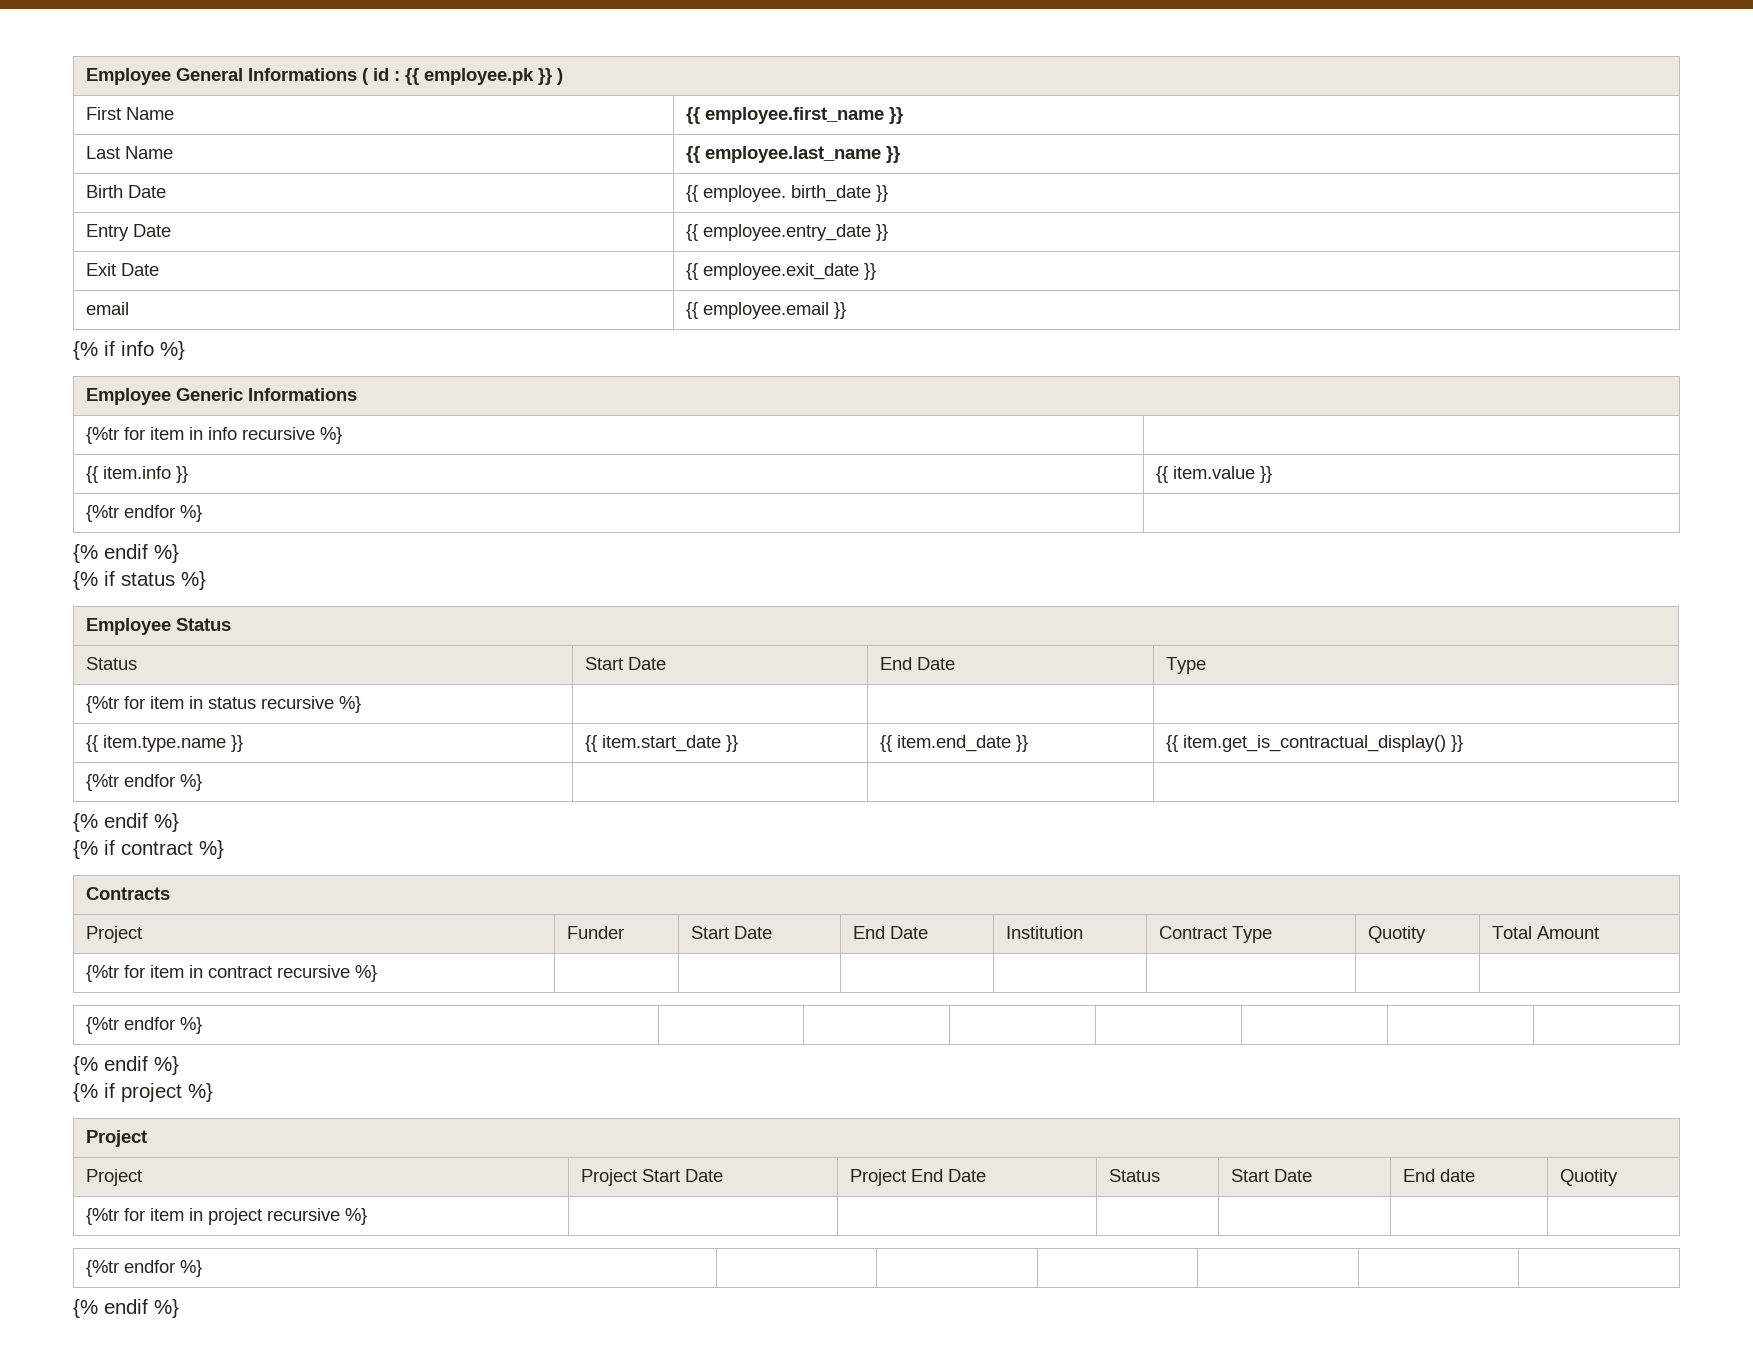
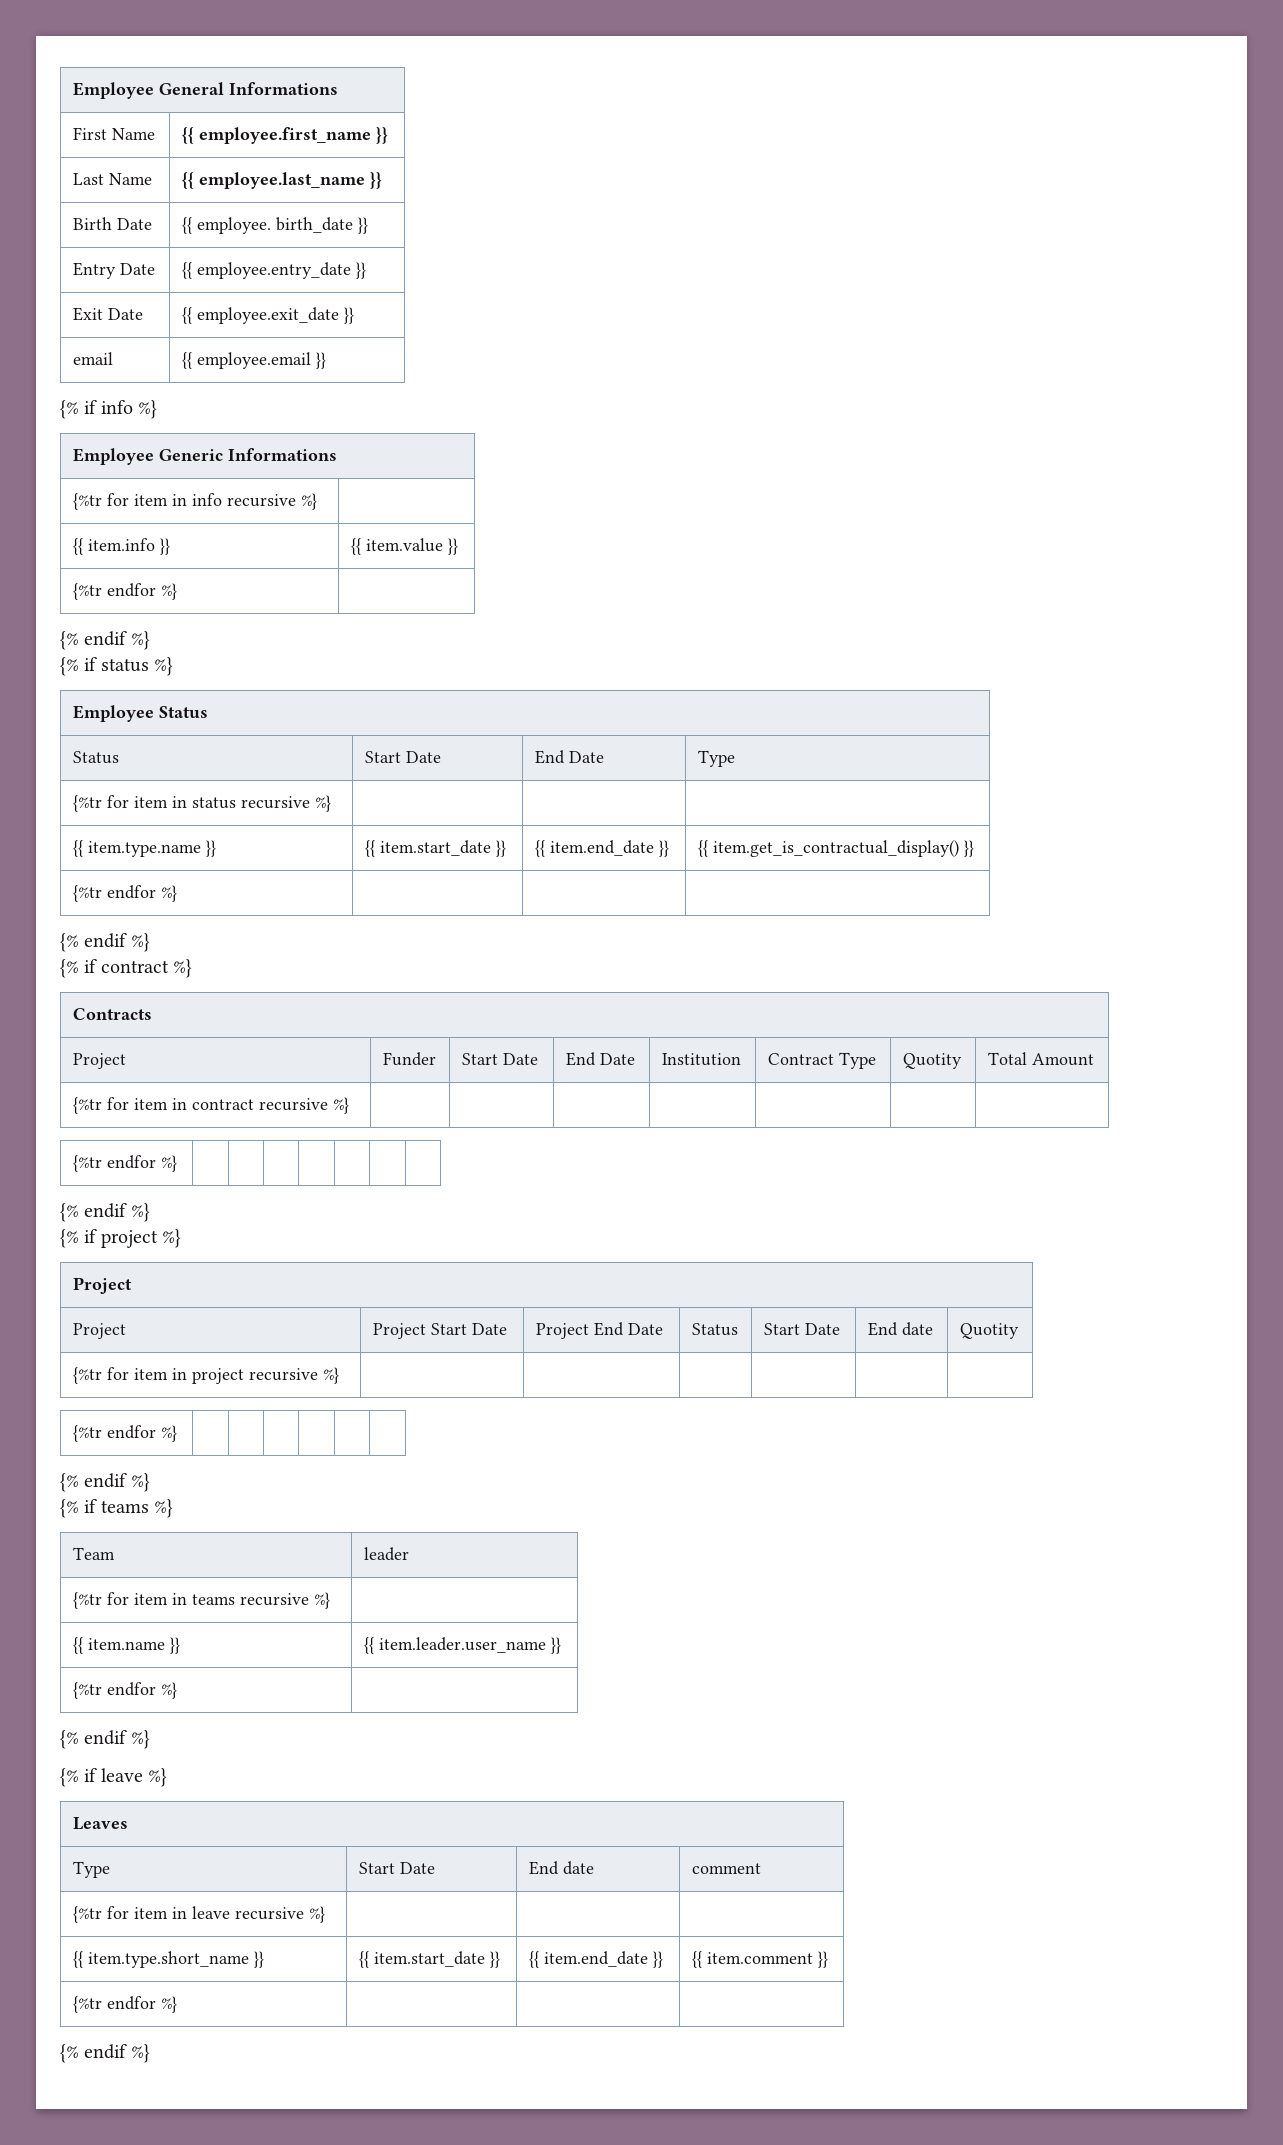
[362,68,564,85] ( id : {{ employee.pk }} ) -> (338, 88) none
(179, 1308) none -> [60,1499,174,1518] [72,1547,115,1560] [363,1547,409,1561] [72,1592,330,1609] [72,1637,180,1654] [363,1637,561,1654] [72,1682,177,1699] [60,1730,150,1749] [60,1768,168,1787] [72,1817,128,1830] [72,1861,110,1878] [358,1862,435,1874] [528,1861,594,1875] [691,1863,761,1874] [72,1906,325,1923] [72,1951,264,1968] [358,1951,500,1968] [528,1951,663,1968] [691,1951,828,1968] [72,1996,177,2013] [60,2044,150,2063] // {% if teams %} // Team | leader // {%tr for item in teams recursive %} | // {{ item.name }} | {{ item.leader.user_name }} // {%tr endfor %} | // {% endif %} // {% if leave %} // Leaves // Type | Start Date | End date | comment // {%tr for item in leave recursive %} | | | // {{ item.type.short_name }} | {{ item.start_date }} | {{ item.end_date }} | {{ item.comment }} // {%tr endfor %} | | | // {% endif %}

